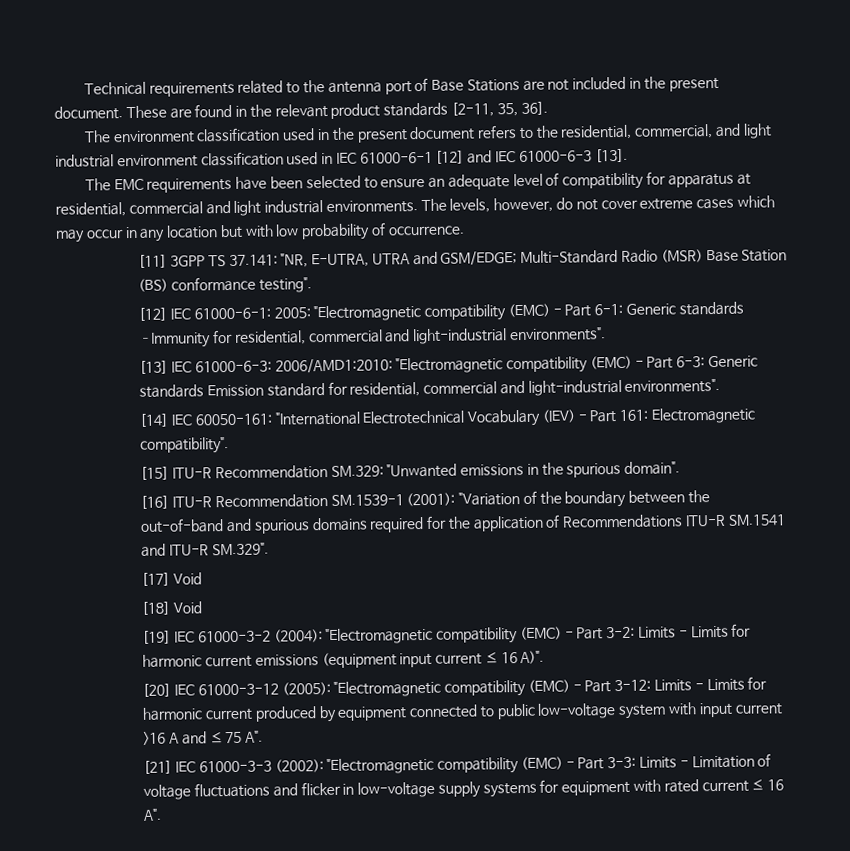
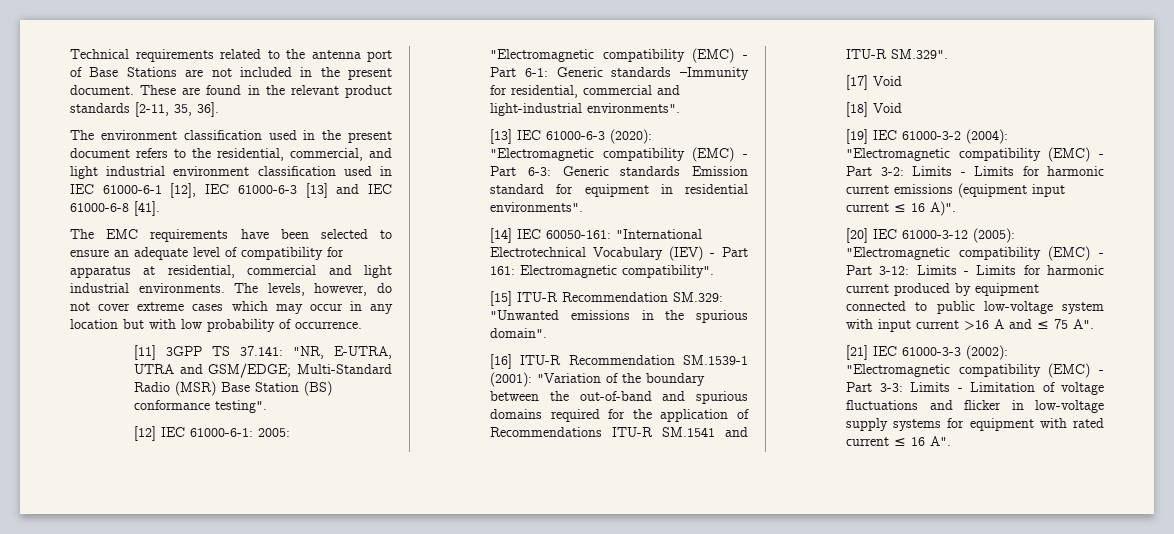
[435,148,628,164] [12] and IEC 61000-6-3 [13]. -> [170,183,393,198] [70,201,160,216] [12], IEC 61000-6-3 [13] and IEC 61000-6-8 [41].
[194,358,393,374] 61000-6-3: 2006/AMD1:2010: -> [546,129,653,144] 61000-6-3 (2020):
[349,379,622,397] residential, commercial and light-industrial -> [584,184,748,197] equipment in residential

